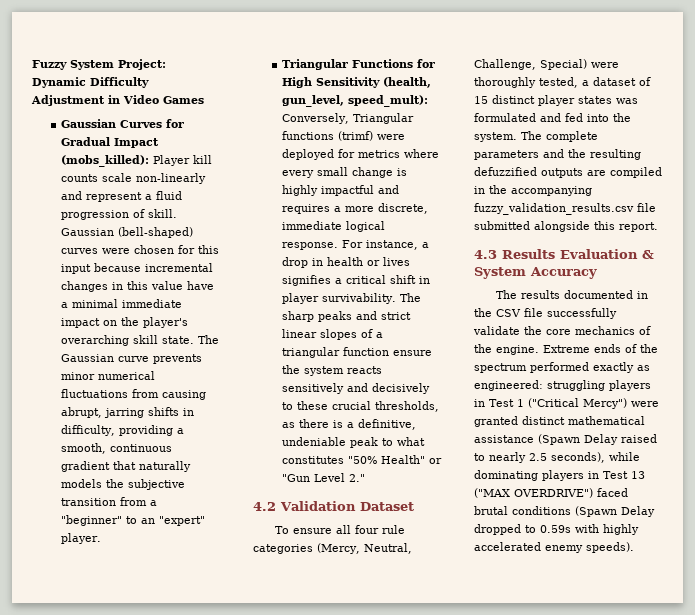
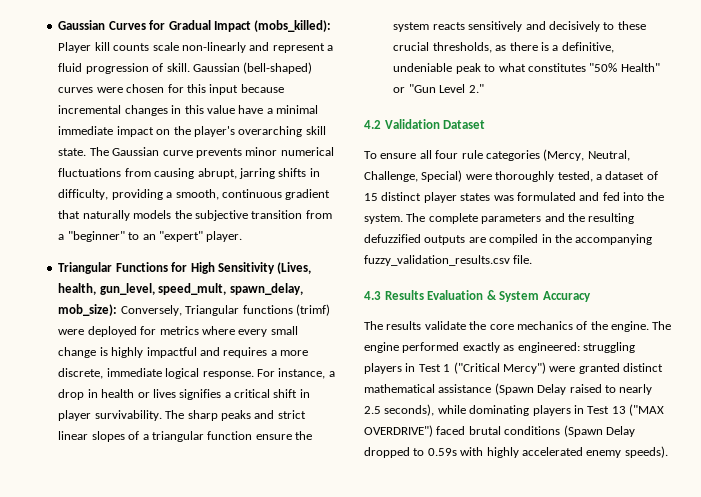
[32,59,166,70] [32,77,149,88] [31,95,204,106] Fuzzy System Project: Dynamic Difficulty Adjustment in Video Games // -> (58, 25) none
[382,77,431,88] [281,95,428,107] (health, gun_level, speed_mult): -> [277,262,312,274] [58,283,303,295] [58,304,118,316] (Lives, health, gun_level, speed_mult, spawn_delay, mob_size):
[637,203,656,212] [474,221,658,232] file submitted alongside this report. -> [513,255,533,264] file.
[564,290,649,299] [474,308,617,319] documented in the CSV file successfully -> (422, 325) none
[543,344,658,353] [474,363,527,373] Extreme ends of the spectrum -> [652,321,672,330] [364,342,399,353] The engine

